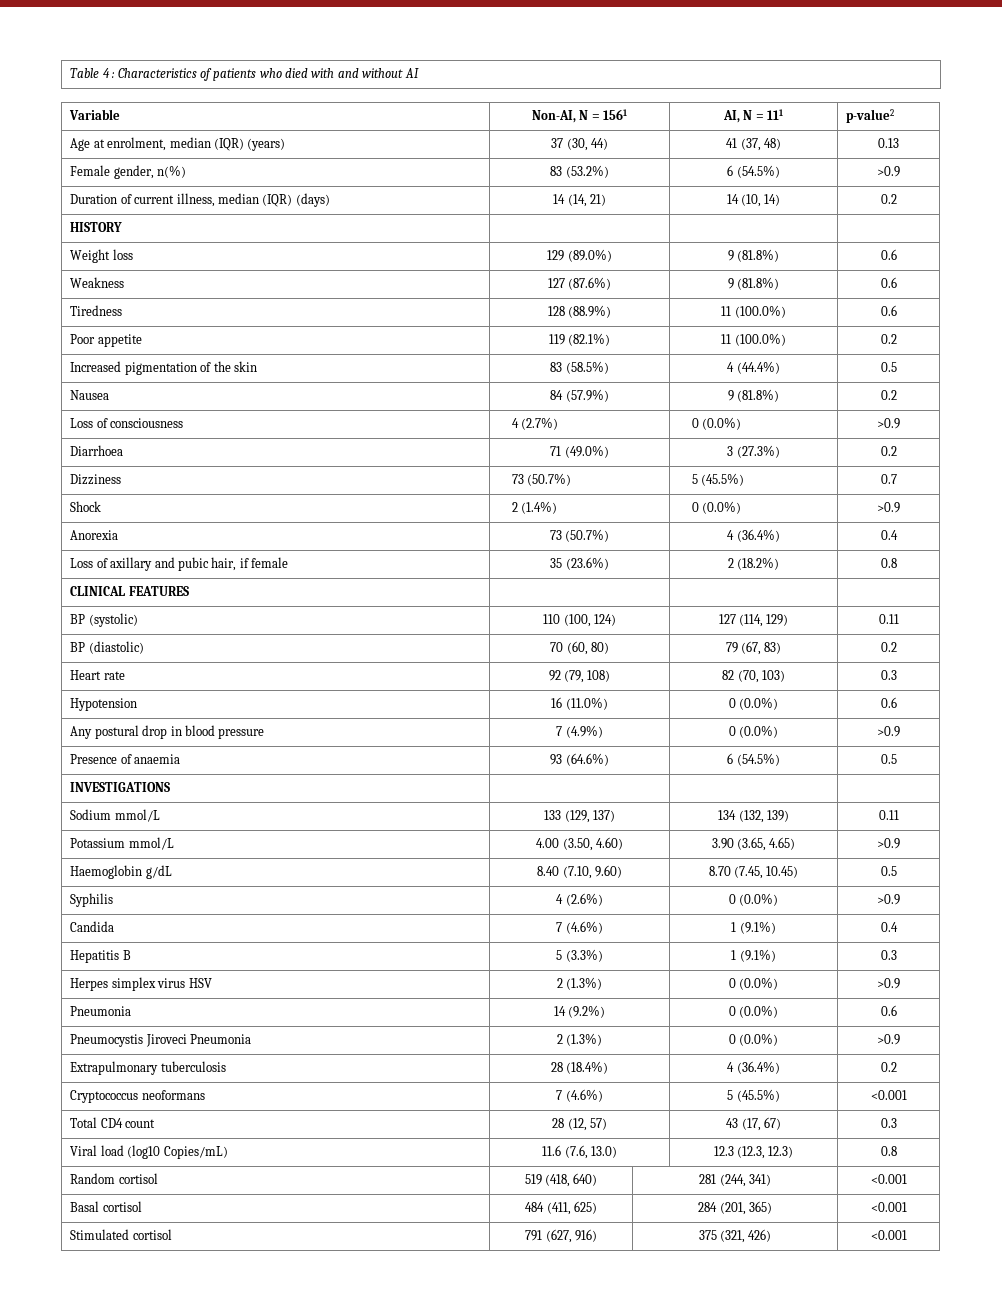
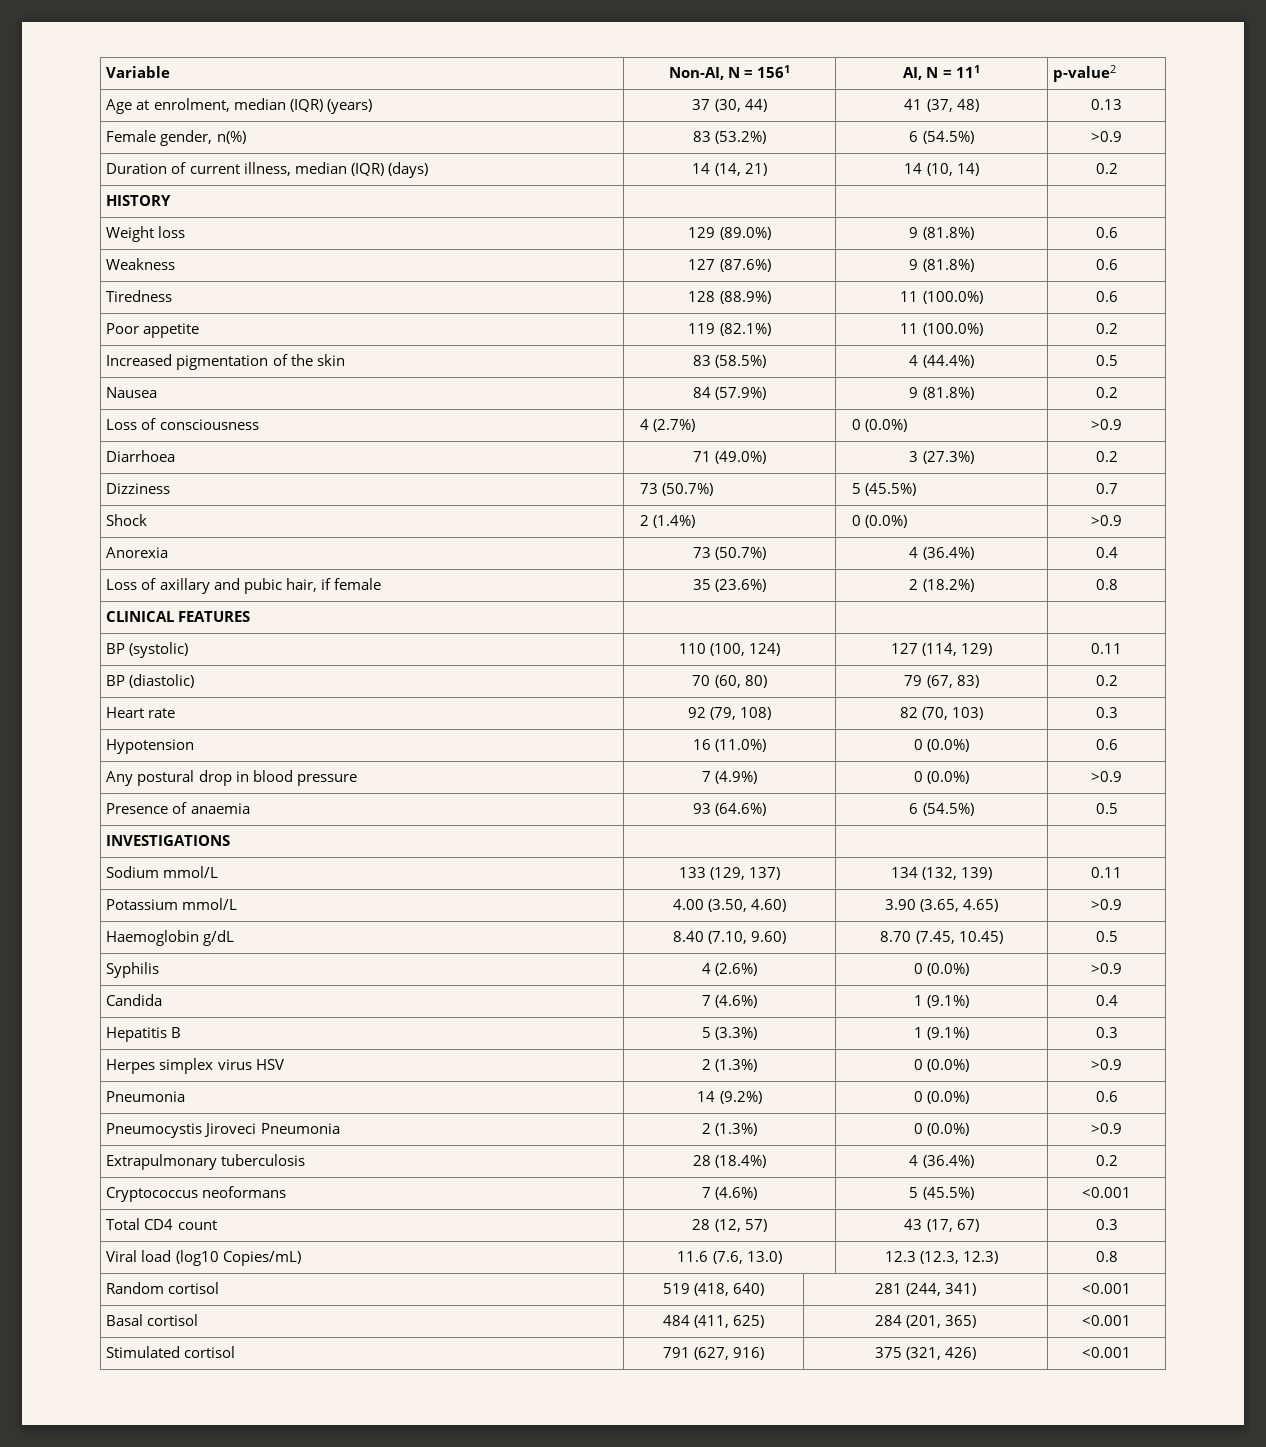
[70,68,419,81] Table 4 : Characteristics of patients who died with and without AI // -> (106, 72) none

